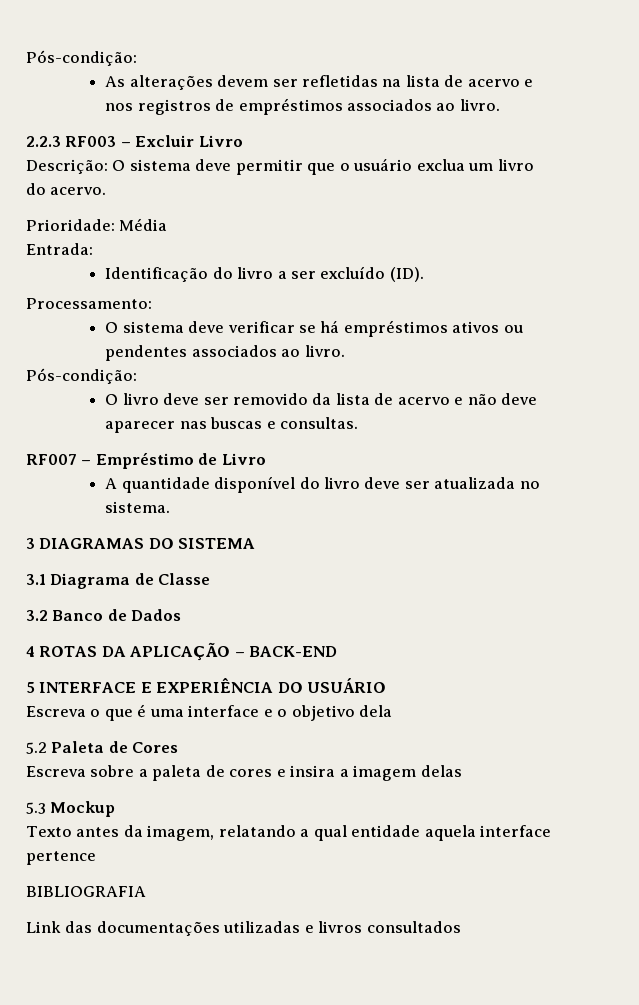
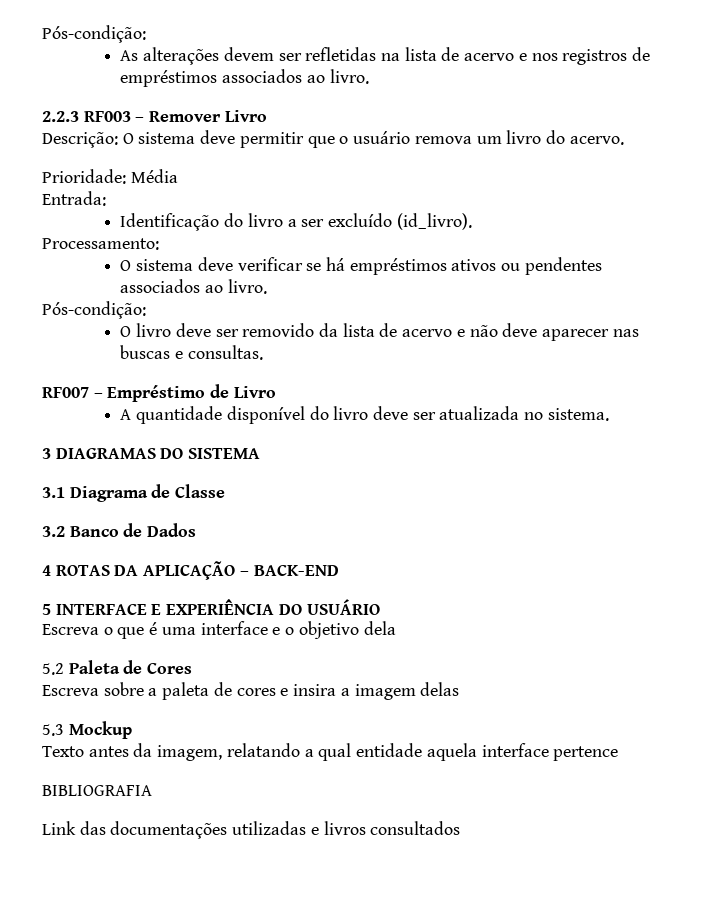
[135,135,195,147] Excluir -> [149,111,222,122] Remover
[416,159,465,171] exclua -> [414,136,472,144] remova
[389,267,424,282] (ID). -> [396,213,472,230] (id_livro).

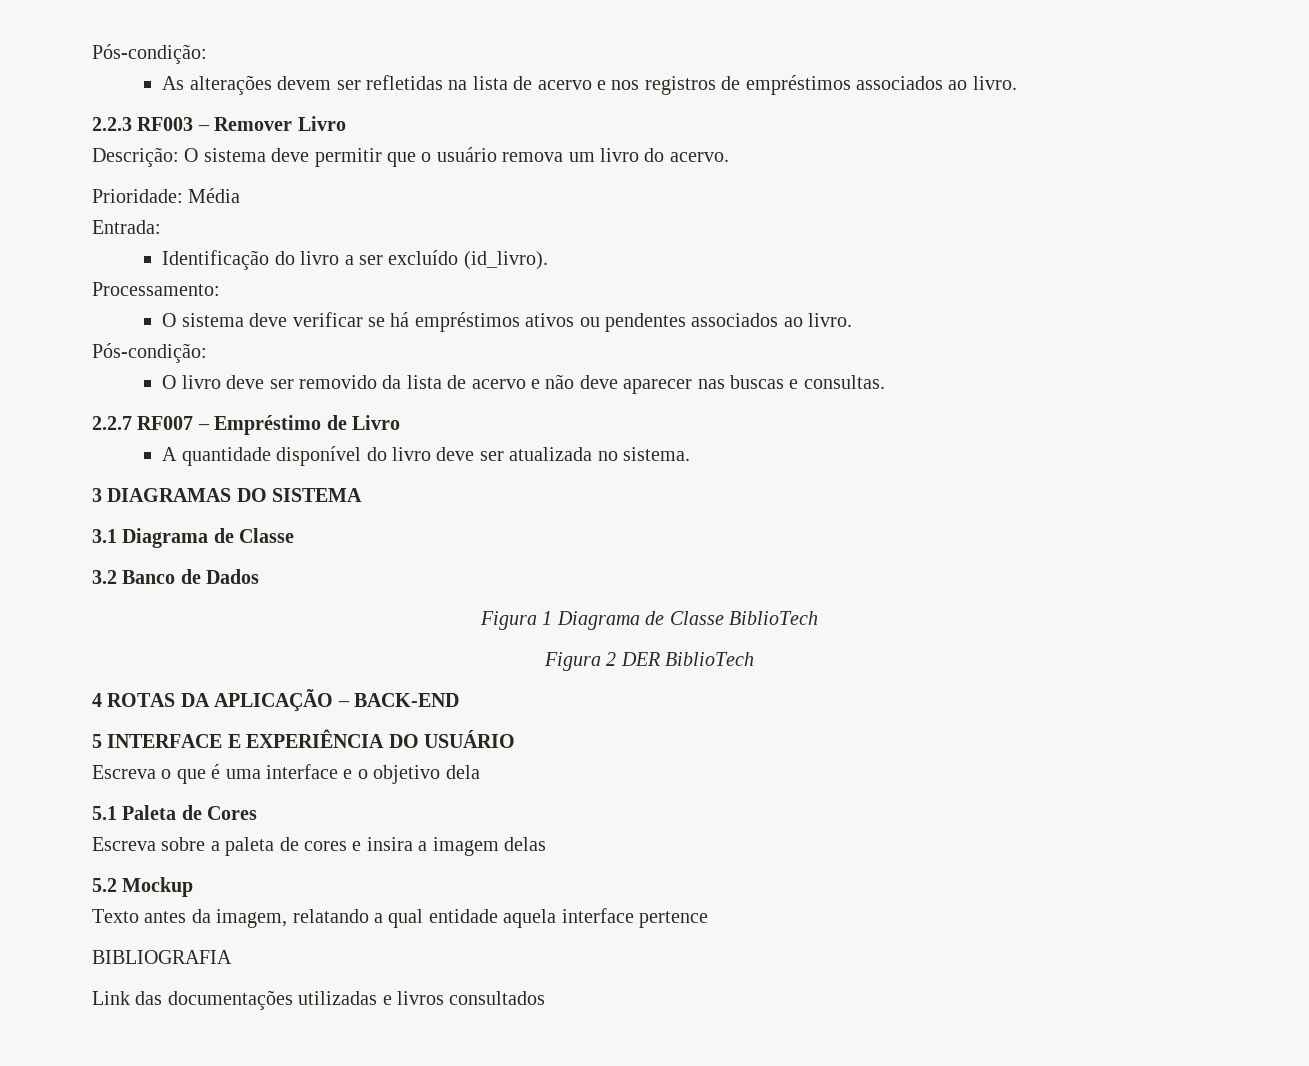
(263, 352) none -> [92,416,132,430] 2.2.7
(197, 530) none -> [480,611,818,630] [543,652,755,671] // Figura 1 Diagrama de Classe BiblioTech // Figura 2 DER BiblioTech
[42,663,64,675] 5.2 -> [92,806,117,820] 5.1
[42,724,64,736] 5.3 -> [92,878,117,892] 5.2

